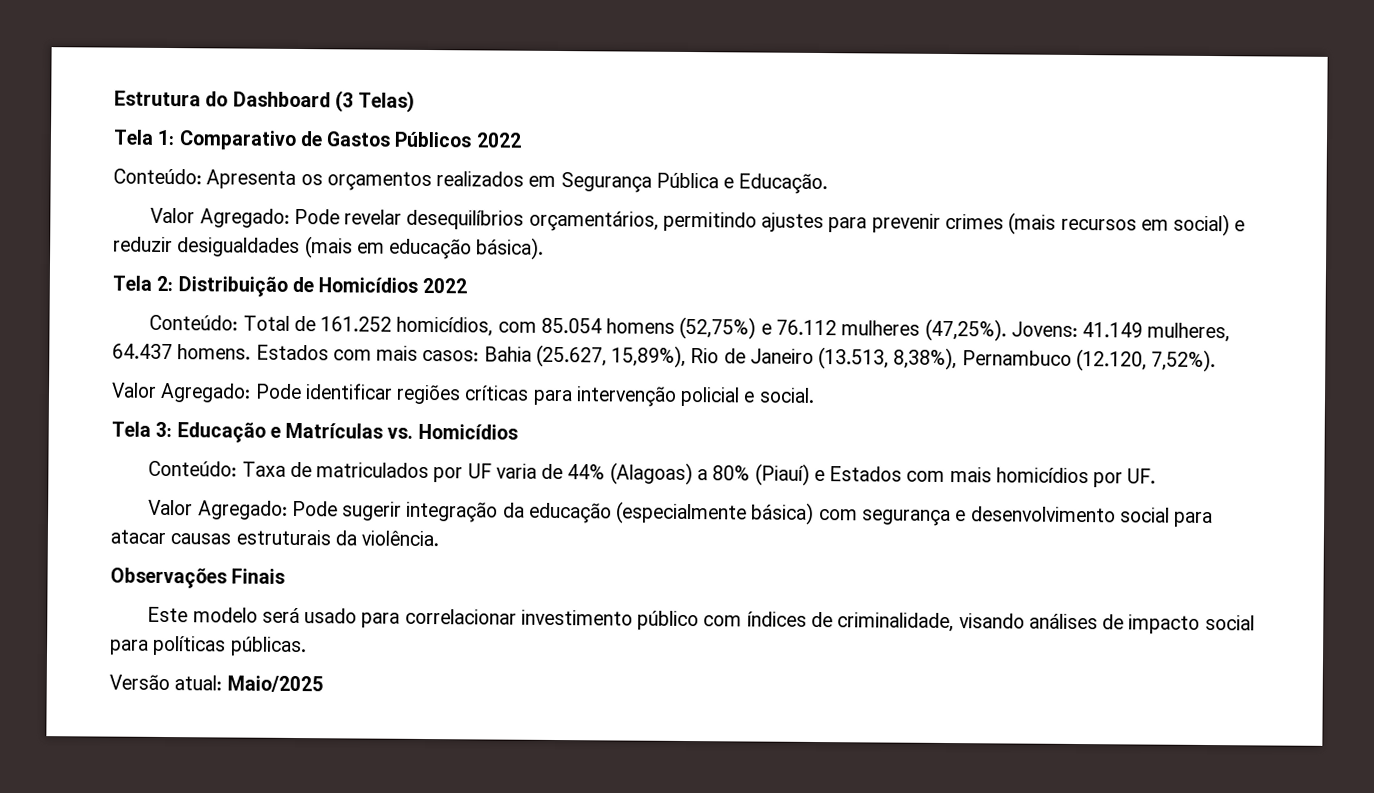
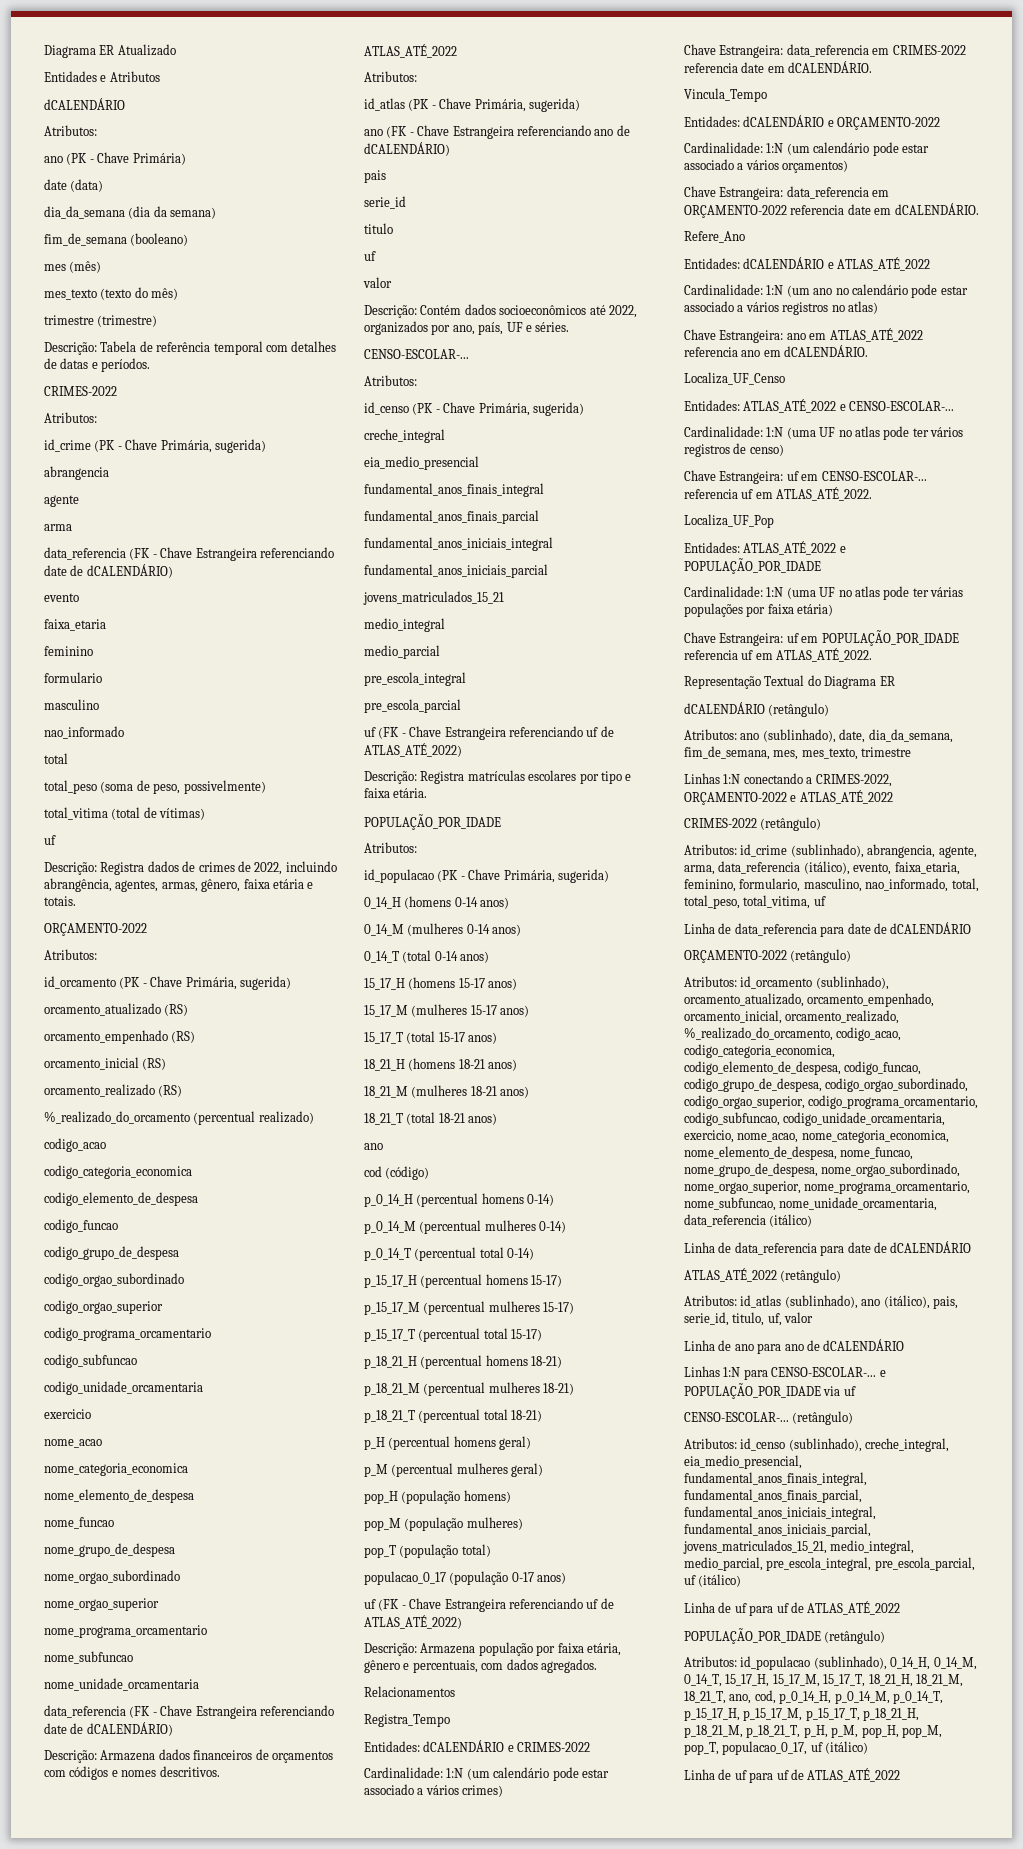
[114,90,416,113] [113,129,522,150] [113,168,829,195] [150,207,1246,237] [113,236,545,260] [112,275,468,297] [149,314,1231,343] [112,343,1217,373] [111,382,815,407] [111,421,518,443] [148,460,1157,488] [148,499,1214,528] [110,529,440,547] [110,567,286,589] [147,606,1255,634] [110,635,307,657] [109,674,323,693] Estrutura do Dashboard (3 Telas) // Tela 1: Comparativo de Gastos Públicos 2022 // Conteúdo: Apresenta os orçamentos realizados em Segurança Pública e Educação. // Valor Agregado: Pode revelar desequilíbrios orçamentários, permitindo ajustes para prevenir crimes (mais recursos em social) e reduzir desigualdades (mais em educação básica). // Tela 2: Distribuição de Homicídios 2022 // Conteúdo: Total de 161.252 homicídios, com 85.054 homens (52,75%) e 76.112 mulheres (47,25%). Jovens: 41.149 mulheres, 64.437 homens. Estados com mais casos: Bahia (25.627, 15,89%), Rio de Janeiro (13.513, 8,38%), Pernambuco (12.120, 7,52%). // Valor Agregado: Pode identificar regiões críticas para intervenção policial e social. // Tela 3: Educação e Matrículas vs. Homicídios // Conteúdo: Taxa de matriculados por UF varia de 44% (Alagoas) a 80% (Piauí) e Estados com mais homicídios por UF. // Valor Agregado: Pode sugerir integração da educação (especialmente básica) com segurança e desenvolvimento social para atacar causas estruturais da violência. // Observações Finais // Este modelo será usado para correlacionar investimento público com índices de criminalidade, visando análises de impacto social para políticas públicas. // Versão atual: Maio/2025 -> [44,44,176,58] [44,71,160,82] [44,98,125,110] [44,125,97,136] [44,152,186,165] [44,179,104,192] [44,206,217,219] [44,233,189,246] [44,261,102,273] [44,287,179,300] [44,315,158,327] [44,341,337,355] [44,358,151,372] [44,386,117,396] [44,412,97,423] [44,439,266,453] [44,466,109,480] [44,495,79,507] [44,524,72,531] [44,547,334,561] [44,564,173,578] [44,593,79,602] [44,619,106,631] [44,646,93,656] [44,672,102,683] [44,699,99,710] [44,726,124,739] [44,753,68,764] [44,780,266,794] [44,807,206,820] [44,835,56,845] [44,861,337,875] [44,878,314,892] [44,896,76,906] [44,923,147,936] [44,949,97,960] [44,976,291,990] [44,1003,189,1016] [44,1030,196,1044] [44,1057,167,1070] [44,1084,183,1097] [44,1111,314,1125] [44,1138,106,1152] [44,1165,192,1179] [44,1192,198,1206] [44,1219,118,1233] [44,1246,179,1260] [44,1273,184,1287] [44,1300,163,1314] [44,1327,211,1341] [44,1354,137,1368] [44,1381,203,1395] [44,1409,91,1419] [44,1439,102,1448] [44,1463,188,1476] [44,1489,194,1503] [44,1517,114,1529] [44,1543,175,1557] [44,1570,180,1584] [44,1598,159,1611] [44,1625,207,1638] [44,1651,133,1664] [44,1678,199,1691] [44,1705,334,1719] [44,1722,173,1736] [44,1749,333,1763] [44,1766,220,1780] [364,44,457,58] [364,71,417,82] [364,98,580,112] [364,125,630,139] [364,142,450,156] [364,170,386,183] [364,196,406,209] [364,223,393,234] [364,251,376,261] [363,277,392,288] [364,304,637,318] [364,321,570,335] [364,349,469,359] [364,375,417,386] [364,402,584,416] [364,429,445,443] [364,456,479,470] [364,483,544,497] [364,510,539,524] [364,537,553,551] [364,564,548,578] [363,591,504,605] [364,618,445,632] [364,645,440,659] [364,672,466,686] [364,699,461,713] [364,726,614,740] [364,743,462,757] [364,770,632,784] [364,788,428,798] [364,814,501,830] [364,842,417,853] [364,869,609,883] [364,896,510,909] [364,923,522,936] [364,950,490,963] [364,977,518,990] [364,1004,530,1017] [364,1031,498,1044] [364,1058,518,1071] [364,1085,530,1098] [364,1112,498,1125] [364,1143,383,1150] [364,1166,430,1180] [364,1193,555,1207] [364,1220,567,1234] [364,1247,535,1261] [364,1274,563,1288] [364,1301,575,1315] [364,1328,543,1342] [364,1355,563,1369] [364,1382,575,1396] [364,1409,543,1423] [364,1436,532,1450] [364,1463,544,1477] [364,1490,511,1504] [364,1517,523,1531] [364,1544,491,1558] [364,1571,567,1585] [364,1598,614,1612] [364,1615,462,1629] [364,1642,621,1656] [364,1659,597,1673] [364,1686,455,1697] [364,1714,450,1727] [364,1740,591,1752] [364,1767,609,1781] [364,1784,504,1797] [684,44,966,58] [684,61,873,73] [684,88,767,102] [684,115,941,130] [684,142,929,156] [684,159,849,173] [684,186,890,200] [684,203,979,218] [684,231,745,243] [684,257,931,271] [684,284,968,298] [684,301,878,315] [684,328,923,343] [684,345,869,357] [684,372,785,385] [684,399,955,413] [684,426,963,440] [684,443,784,457] [684,470,927,484] [684,487,873,501] [684,514,774,528] [684,541,846,555] [684,558,821,574] [684,586,963,600] [684,603,834,617] [684,630,959,646] [684,648,873,662] [684,675,895,689] [684,702,830,717] [684,729,953,743] [684,746,912,760] [684,773,892,787] [684,790,893,805] [684,817,822,831] [684,844,977,858] [684,861,960,875] [684,878,979,892] [684,895,826,909] [684,922,972,937] [684,949,852,963] [684,976,889,990] [684,993,935,1007] [684,1010,900,1024] [684,1027,902,1041] [684,1044,835,1058] [684,1061,922,1075] [684,1078,969,1092] [684,1095,979,1109] [684,1112,946,1126] [684,1130,949,1143] [684,1146,914,1160] [684,1163,961,1177] [684,1181,971,1194] [684,1197,938,1211] [684,1214,813,1227] [684,1241,972,1256] [684,1268,842,1283] [684,1295,958,1309] [684,1312,814,1326] [684,1339,905,1354] [684,1366,886,1380] [684,1383,856,1399] [684,1411,854,1425] [684,1438,950,1452] [684,1455,802,1469] [684,1472,867,1486] [684,1489,862,1503] [684,1506,876,1520] [684,1523,871,1537] [683,1540,915,1554] [684,1557,975,1571] [684,1574,742,1587] [684,1601,901,1616] [684,1628,886,1644] [684,1656,977,1670] [684,1674,963,1687] [684,1690,943,1704] [684,1708,920,1721] [684,1725,942,1738] [684,1741,869,1755] [684,1768,901,1783] Diagrama ER Atualizado // Entidades e Atributos // dCALENDÁRIO // Atributos: // ano (PK - Chave Primária) // date (data) // dia_da_semana (dia da semana) // fim_de_semana (booleano) // mes (mês) // mes_texto (texto do mês) // trimestre (trimestre) // Descrição: Tabela de referência temporal com detalhes de datas e períodos. // CRIMES-2022 // Atributos: // id_crime (PK - Chave Primária, sugerida) // abrangencia // agente // arma // data_referencia (FK - Chave Estrangeira referenciando date de dCALENDÁRIO) // evento // faixa_etaria // feminino // formulario // masculino // nao_informado // total // total_peso (soma de peso, possivelmente) // total_vitima (total de vítimas) // uf // Descrição: Registra dados de crimes de 2022, incluindo abrangência, agentes, armas, gênero, faixa etária e totais. // ORÇAMENTO-2022 // Atributos: // id_orcamento (PK - Chave Primária, sugerida) // orcamento_atualizado (RS) // orcamento_empenhado (RS) // orcamento_inicial (RS) // orcamento_realizado (RS) // %_realizado_do_orcamento (percentual realizado) // codigo_acao // codigo_categoria_economica // codigo_elemento_de_despesa // codigo_funcao // codigo_grupo_de_despesa // codigo_orgao_subordinado // codigo_orgao_superior // codigo_programa_orcamentario // codigo_subfuncao // codigo_unidade_orcamentaria // exercicio // nome_acao // nome_categoria_economica // nome_elemento_de_despesa // nome_funcao // nome_grupo_de_despesa // nome_orgao_subordinado // nome_orgao_superior // nome_programa_orcamentario // nome_subfuncao // nome_unidade_orcamentaria // data_referencia (FK - Chave Estrangeira referenciando date de dCALENDÁRIO) // Descrição: Armazena dados financeiros de orçamentos com códigos e nomes descritivos. // ATLAS_ATÉ_2022 // Atributos: // id_atlas (PK - Chave Primária, sugerida) // ano (FK - Chave Estrangeira referenciando ano de dCALENDÁRIO) // pais // serie_id // titulo // uf // valor // Descrição: Contém dados socioeconômicos até 2022, organizados por ano, país, UF e séries. // CENSO-ESCOLAR-... // Atributos: // id_censo (PK - Chave Primária, sugerida) // creche_integral // eia_medio_presencial // fundamental_anos_finais_integral // fundamental_anos_finais_parcial // fundamental_anos_iniciais_integral // fundamental_anos_iniciais_parcial // jovens_matriculados_15_21 // medio_integral // medio_parcial // pre_escola_integral // pre_escola_parcial // uf (FK - Chave Estrangeira referenciando uf de ATLAS_ATÉ_2022) // Descrição: Registra matrículas escolares por tipo e faixa etária. // POPULAÇÃO_POR_IDADE // Atributos: // id_populacao (PK - Chave Primária, sugerida) // 0_14_H (homens 0-14 anos) // 0_14_M (mulheres 0-14 anos) // 0_14_T (total 0-14 anos) // 15_17_H (homens 15-17 anos) // 15_17_M (mulheres 15-17 anos) // 15_17_T (total 15-17 anos) // 18_21_H (homens 18-21 anos) // 18_21_M (mulheres 18-21 anos) // 18_21_T (total 18-21 anos) // ano // cod (código) // p_0_14_H (percentual homens 0-14) // p_0_14_M (percentual mulheres 0-14) // p_0_14_T (percentual total 0-14) // p_15_17_H (percentual homens 15-17) // p_15_17_M (percentual mulheres 15-17) // p_15_17_T (percentual total 15-17) // p_18_21_H (percentual homens 18-21) // p_18_21_M (percentual mulheres 18-21) // p_18_21_T (percentual total 18-21) // p_H (percentual homens geral) // p_M (percentual mulheres geral) // pop_H (população homens) // pop_M (população mulheres) // pop_T (população total) // populacao_0_17 (população 0-17 anos) // uf (FK - Chave Estrangeira referenciando uf de ATLAS_ATÉ_2022) // Descrição: Armazena população por faixa etária, gênero e percentuais, com dados agregados. // Relacionamentos // Registra_Tempo // Entidades: dCALENDÁRIO e CRIMES-2022 // Cardinalidade: 1:N (um calendário pode estar associado a vários crimes) // Chave Estrangeira: data_referencia em CRIMES-2022 referencia date em dCALENDÁRIO. // Vincula_Tempo // Entidades: dCALENDÁRIO e ORÇAMENTO-2022 // Cardinalidade: 1:N (um calendário pode estar associado a vários orçamentos) // Chave Estrangeira: data_referencia em ORÇAMENTO-2022 referencia date em dCALENDÁRIO. // Refere_Ano // Entidades: dCALENDÁRIO e ATLAS_ATÉ_2022 // Cardinalidade: 1:N (um ano no calendário pode estar associado a vários registros no atlas) // Chave Estrangeira: ano em ATLAS_ATÉ_2022 referencia ano em dCALENDÁRIO. // Localiza_UF_Censo // Entidades: ATLAS_ATÉ_2022 e CENSO-ESCOLAR-... // Cardinalidade: 1:N (uma UF no atlas pode ter vários registros de censo) // Chave Estrangeira: uf em CENSO-ESCOLAR-... referencia uf em ATLAS_ATÉ_2022. // Localiza_UF_Pop // Entidades: ATLAS_ATÉ_2022 e POPULAÇÃO_POR_IDADE // Cardinalidade: 1:N (uma UF no atlas pode ter várias populações por faixa etária) // Chave Estrangeira: uf em POPULAÇÃO_POR_IDADE referencia uf em ATLAS_ATÉ_2022. // Representação Textual do Diagrama ER // dCALENDÁRIO (retângulo) // Atributos: ano (sublinhado), date, dia_da_semana, fim_de_semana, mes, mes_texto, trimestre // Linhas 1:N conectando a CRIMES-2022, ORÇAMENTO-2022 e ATLAS_ATÉ_2022 // CRIMES-2022 (retângulo) // Atributos: id_crime (sublinhado), abrangencia, agente, arma, data_referencia (itálico), evento, faixa_etaria, feminino, formulario, masculino, nao_informado, total, total_peso, total_vitima, uf // Linha de data_referencia para date de dCALENDÁRIO // ORÇAMENTO-2022 (retângulo) // Atributos: id_orcamento (sublinhado), orcamento_atualizado, orcamento_empenhado, orcamento_inicial, orcamento_realizado, %_realizado_do_orcamento, codigo_acao, codigo_categoria_economica, codigo_elemento_de_despesa, codigo_funcao, codigo_grupo_de_despesa, codigo_orgao_subordinado, codigo_orgao_superior, codigo_programa_orcamentario, codigo_subfuncao, codigo_unidade_orcamentaria, exercicio, nome_acao, nome_categoria_economica, nome_elemento_de_despesa, nome_funcao, nome_grupo_de_despesa, nome_orgao_subordinado, nome_orgao_superior, nome_programa_orcamentario, nome_subfuncao, nome_unidade_orcamentaria, data_referencia (itálico) // Linha de data_referencia para date de dCALENDÁRIO // ATLAS_ATÉ_2022 (retângulo) // Atributos: id_atlas (sublinhado), ano (itálico), pais, serie_id, titulo, uf, valor // Linha de ano para ano de dCALENDÁRIO // Linhas 1:N para CENSO-ESCOLAR-... e POPULAÇÃO_POR_IDADE via uf // CENSO-ESCOLAR-... (retângulo) // Atributos: id_censo (sublinhado), creche_integral, eia_medio_presencial, fundamental_anos_finais_integral, fundamental_anos_finais_parcial, fundamental_anos_iniciais_integral, fundamental_anos_iniciais_parcial, jovens_matriculados_15_21, medio_integral, medio_parcial, pre_escola_integral, pre_escola_parcial, uf (itálico) // Linha de uf para uf de ATLAS_ATÉ_2022 // POPULAÇÃO_POR_IDADE (retângulo) // Atributos: id_populacao (sublinhado), 0_14_H, 0_14_M, 0_14_T, 15_17_H, 15_17_M, 15_17_T, 18_21_H, 18_21_M, 18_21_T, ano, cod, p_0_14_H, p_0_14_M, p_0_14_T, p_15_17_H, p_15_17_M, p_15_17_T, p_18_21_H, p_18_21_M, p_18_21_T, p_H, p_M, pop_H, pop_M, pop_T, populacao_0_17, uf (itálico) // Linha de uf para uf de ATLAS_ATÉ_2022

